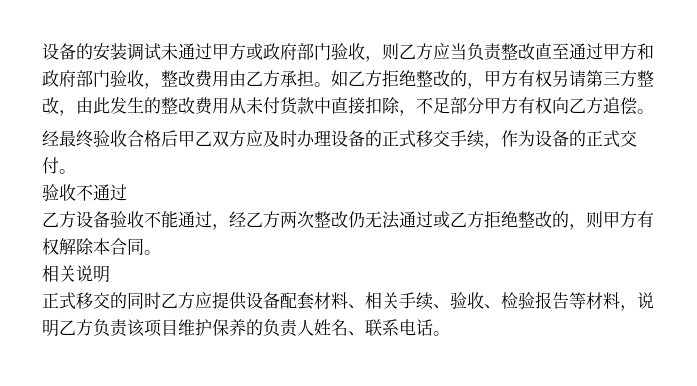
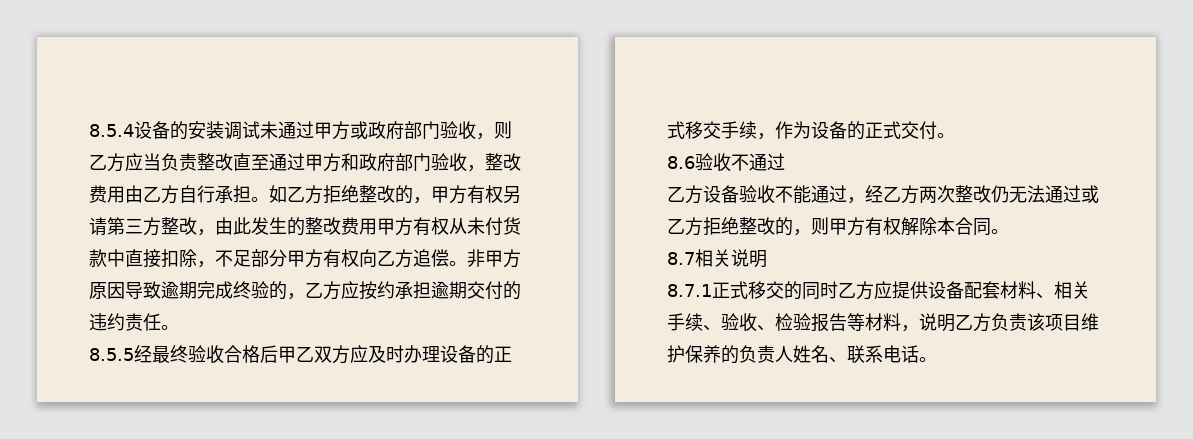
(42, 51) none -> [89,124,134,137] 8.5.4
(280, 78) none -> [179,185,215,203] 自行
(229, 105) none -> [377,217,449,236] 甲方有权
(654, 111) // -> [467,249,521,268] [89,281,521,300] [89,313,179,331] [89,348,134,361] 非甲方原因导致逾期完成终验的，乙方应按约承担逾期交付的违约责任。 // 8.5.5
(76, 171) none -> [667,156,695,169] 8.6
(161, 252) none -> [667,252,695,265] 8.7
(110, 274) none -> [667,284,712,297] 8.7.1

